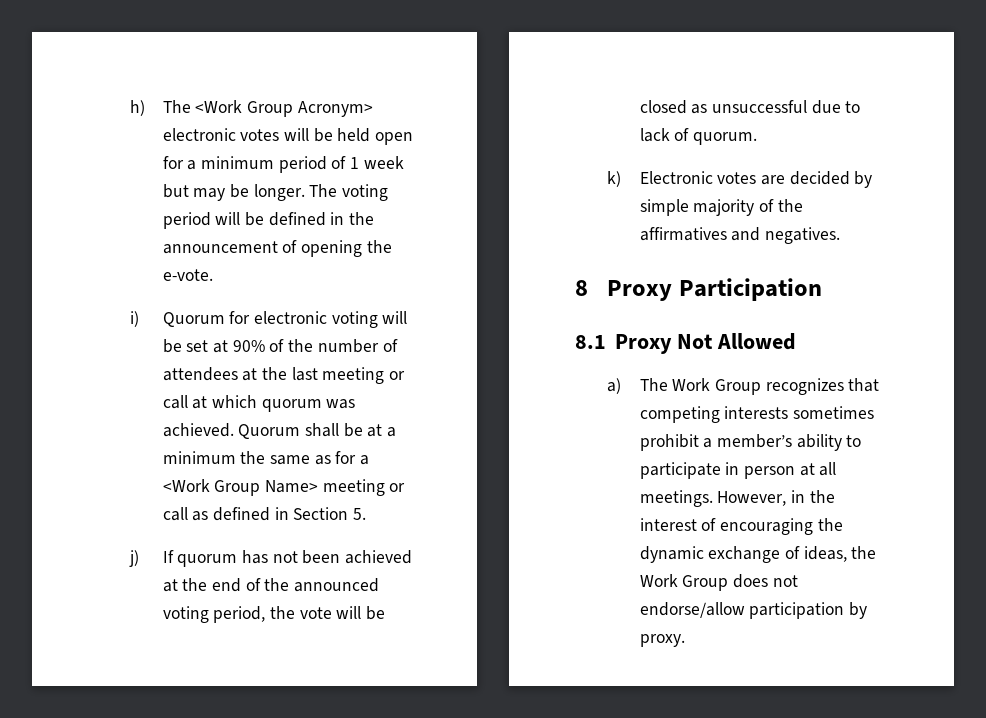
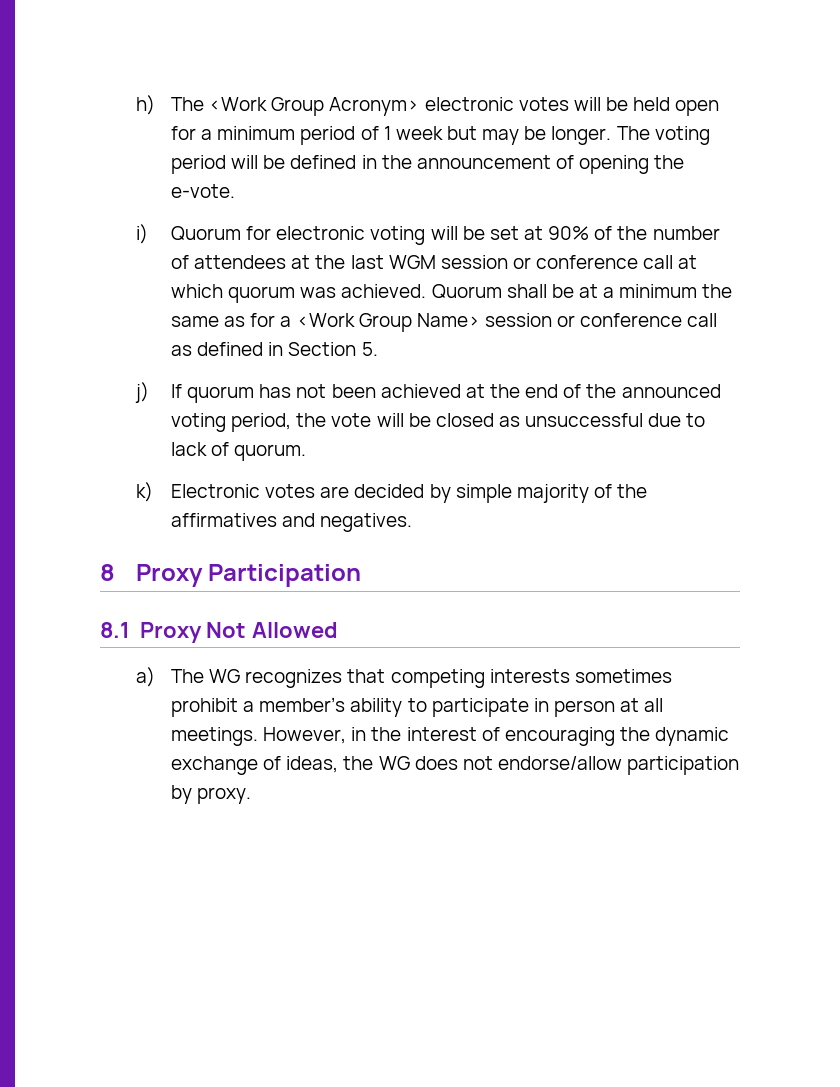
[322,367,406,384] meeting or -> [388,255,639,269] WGM session or conference
[322,479,406,496] meeting or -> [485,313,683,327] session or conference
[672,378,762,395] Work Group -> [209,669,241,683] WG
[639,574,729,591] Work Group -> [378,756,410,770] WG

